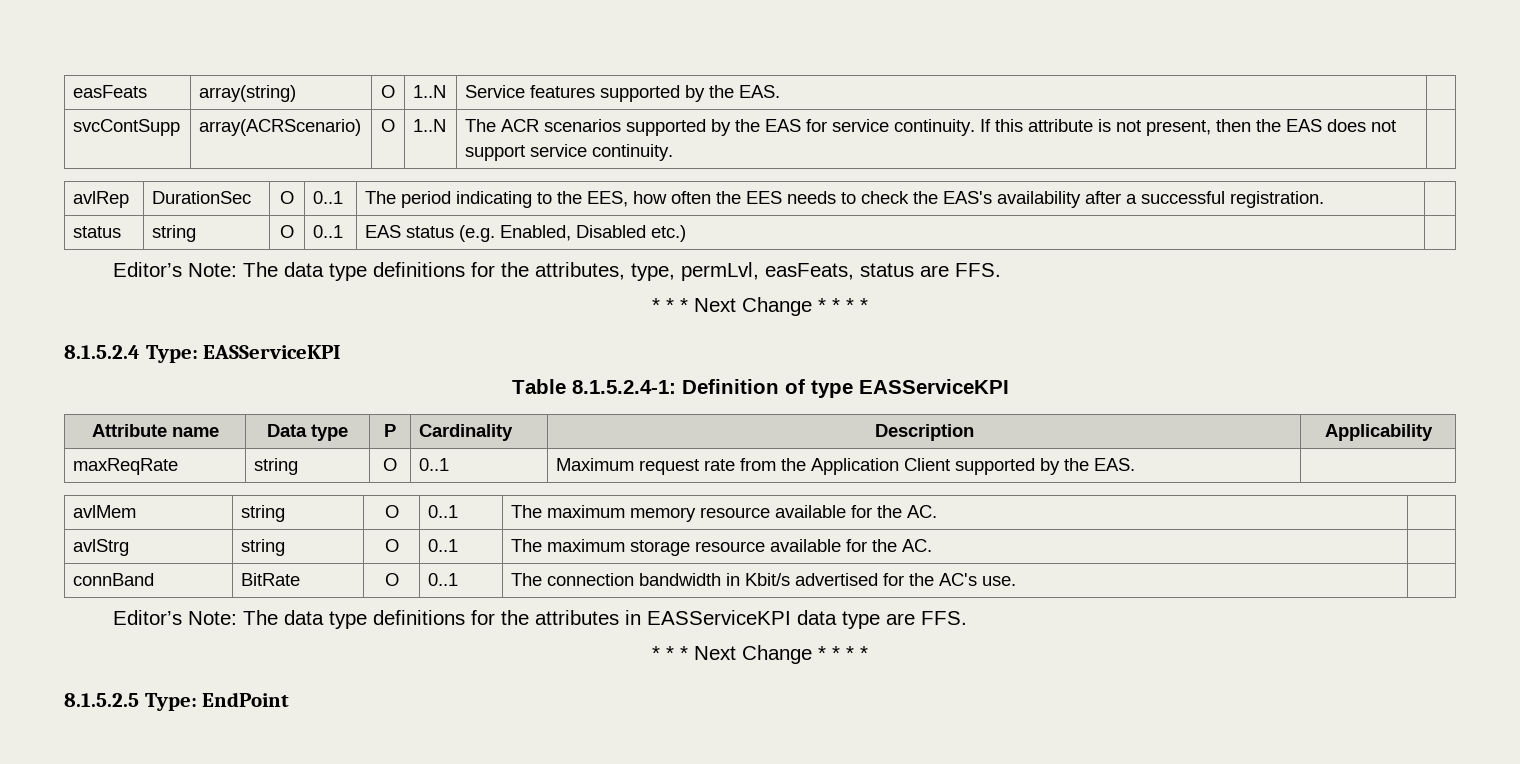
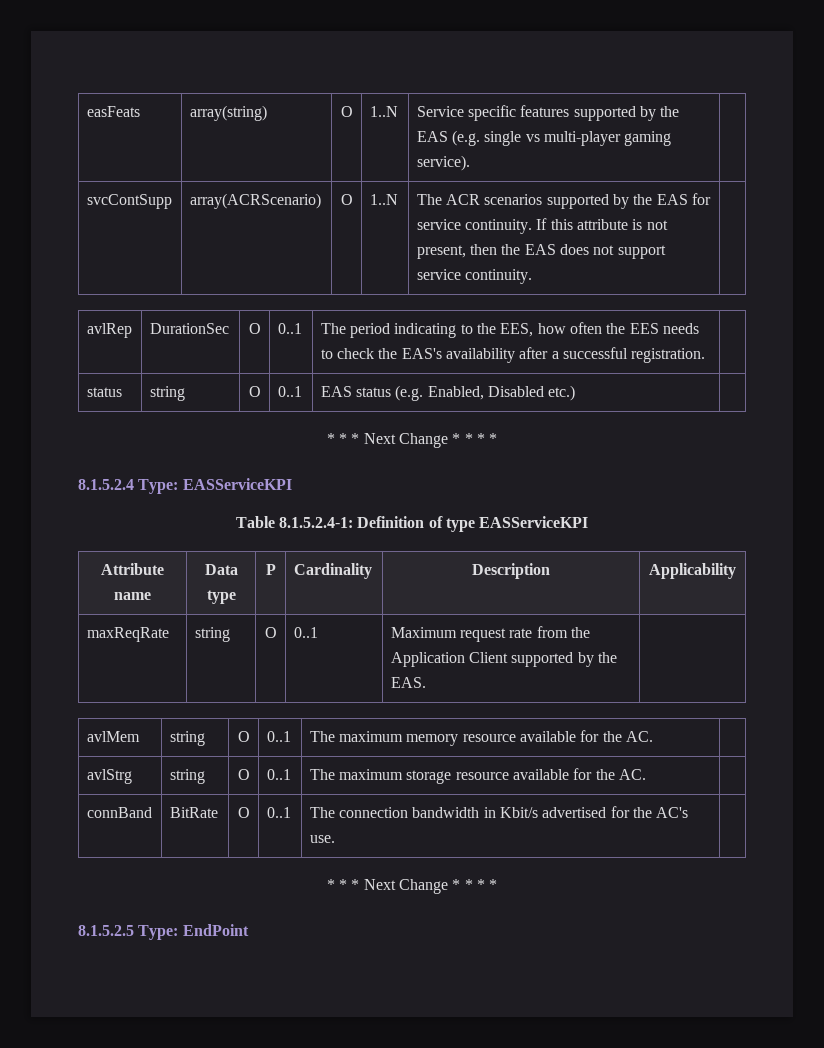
(526, 91) none -> [468,105,517,121] specific
[739,85,781,98] EAS. -> [416,130,672,146] [416,155,470,171] EAS (e.g. single vs multi-player gaming service).
[112,262,1001,281] // Editor’s Note: The data type definitions for the attributes, type, permLvl, easFeats, status are FFS. -> (576, 393) none
[112,610,967,629] // Editor’s Note: The data type definitions for the attributes in EASServiceKPI data type are FFS. -> (335, 839) none

